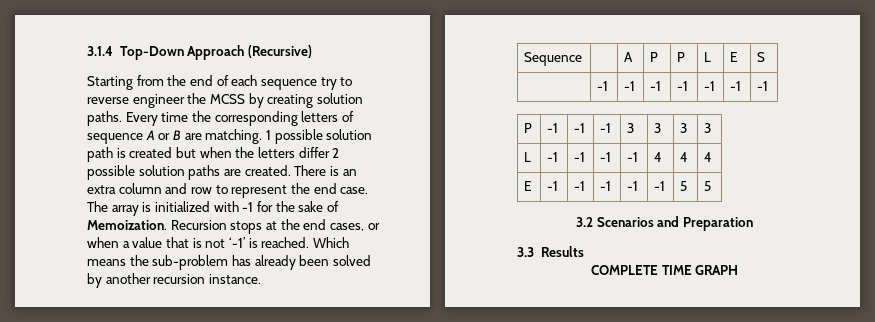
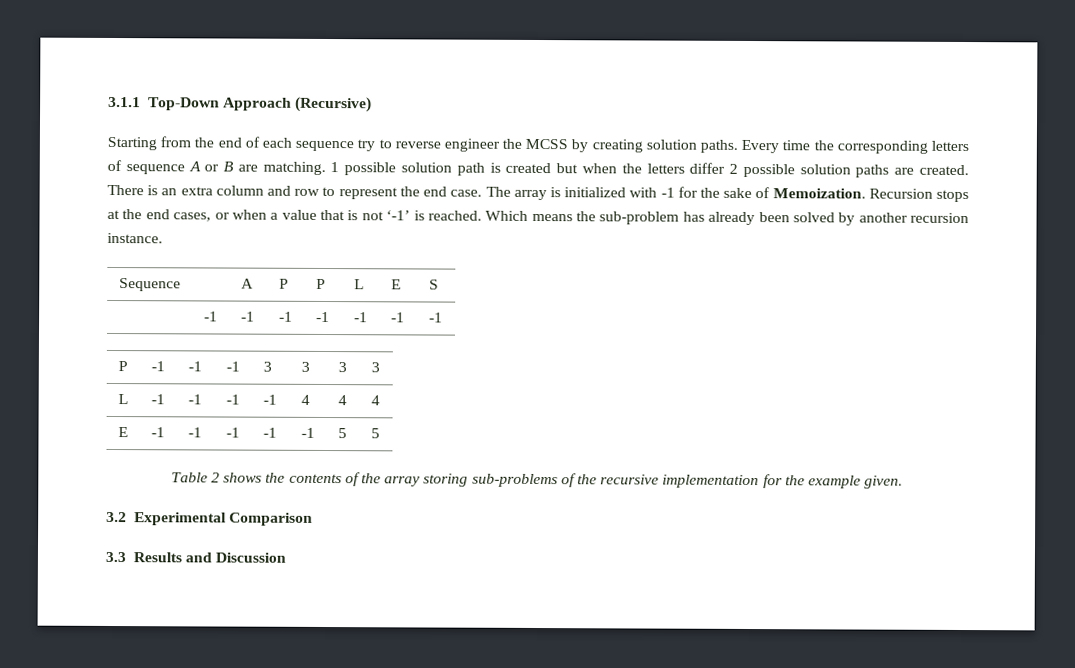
[87,46,113,56] 3.1.4 -> [108,96,141,108] 3.1.1
[576,216,753,231] 3.2 Scenarios and Preparation -> [170,472,904,489] [106,511,313,526] Table 2 shows the contents of the array storing sub-problems of the recursive implementation for the example given. // 3.2 Experimental Comparison
[590,265,739,275] // COMPLETE TIME GRAPH -> [184,552,287,563] and Discussion

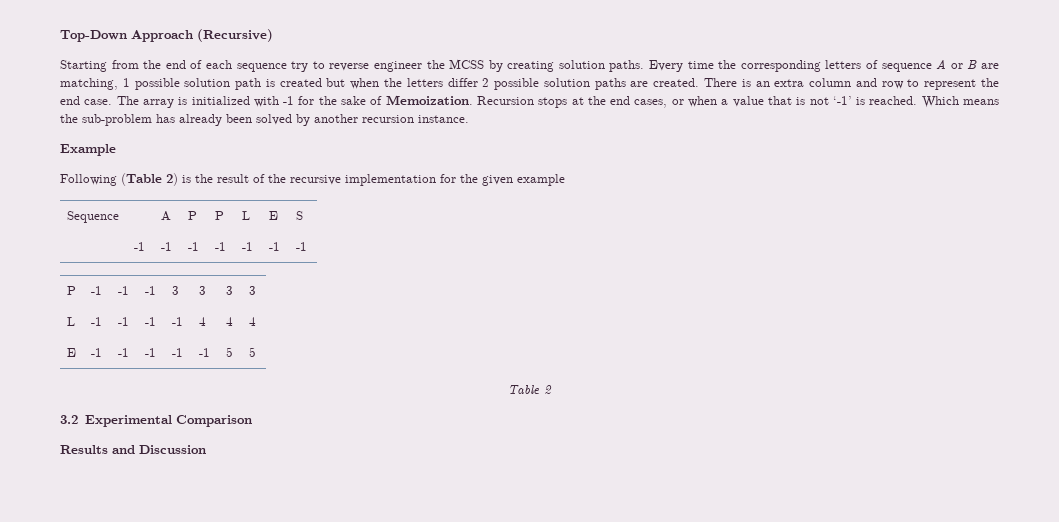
[108,96,141,108] 3.1.1 -> (60, 36) none
[262,161,326,176] matching. -> [60,78,118,90] matching,
(163, 238) none -> [60,144,116,156] [60,173,565,186] // Example // Following (Table 2) is the result of the recursive implementation for the given example
[223,472,904,489] shows the contents of the array storing sub-problems of the recursive implementation for the example given. -> (552, 389) none
[105,551,126,563] 3.3 -> (252, 421) none

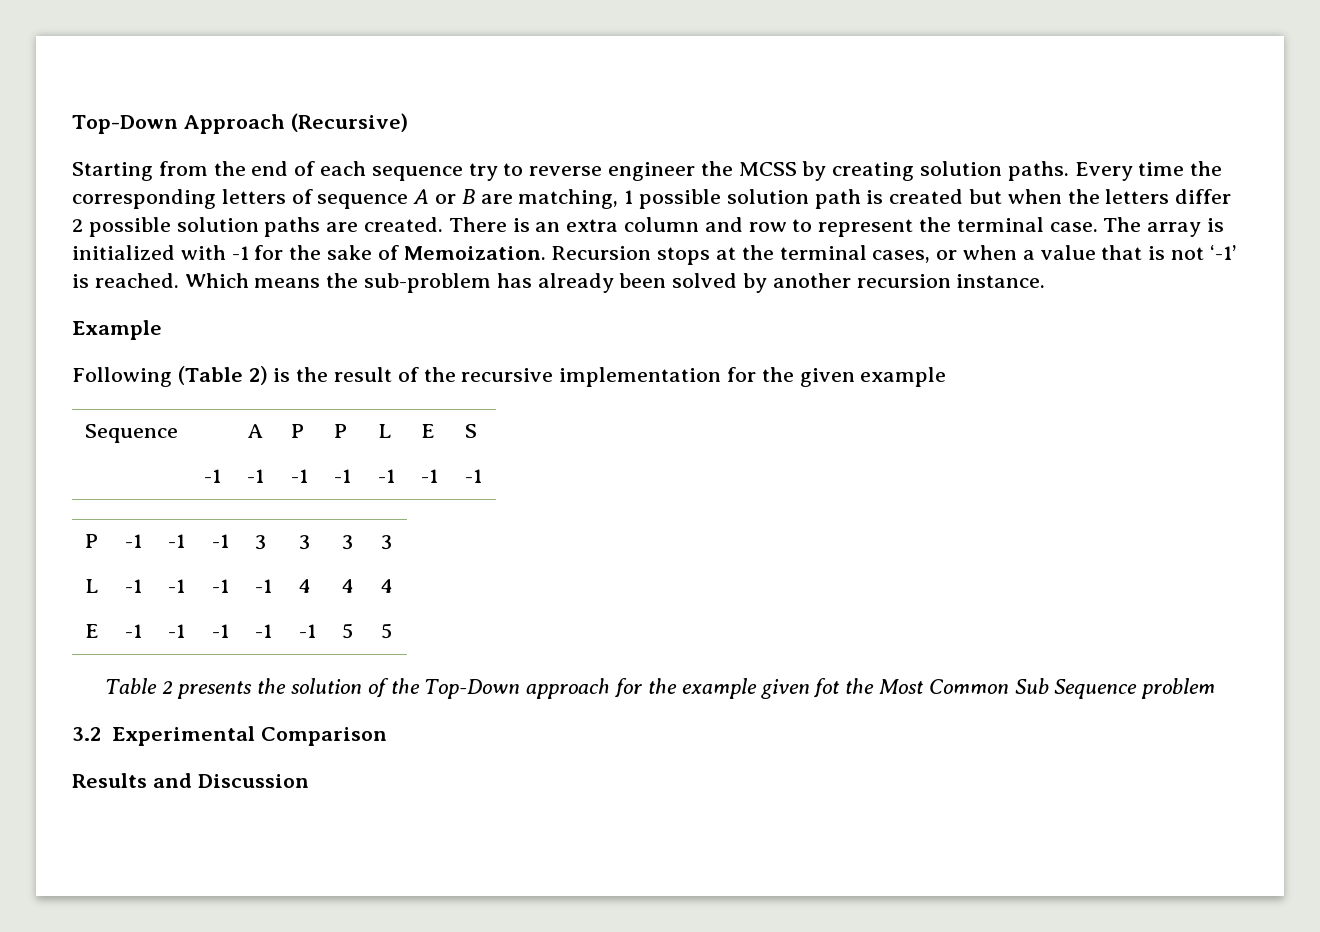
[60,96,80,105] end -> [956,217,1044,232] terminal
[610,96,631,105] end -> [779,245,867,260] terminal
(552, 389) none -> [177,678,1216,699] presents the solution of the Top-Down approach for the example given fot the Most Common Sub Sequence problem

